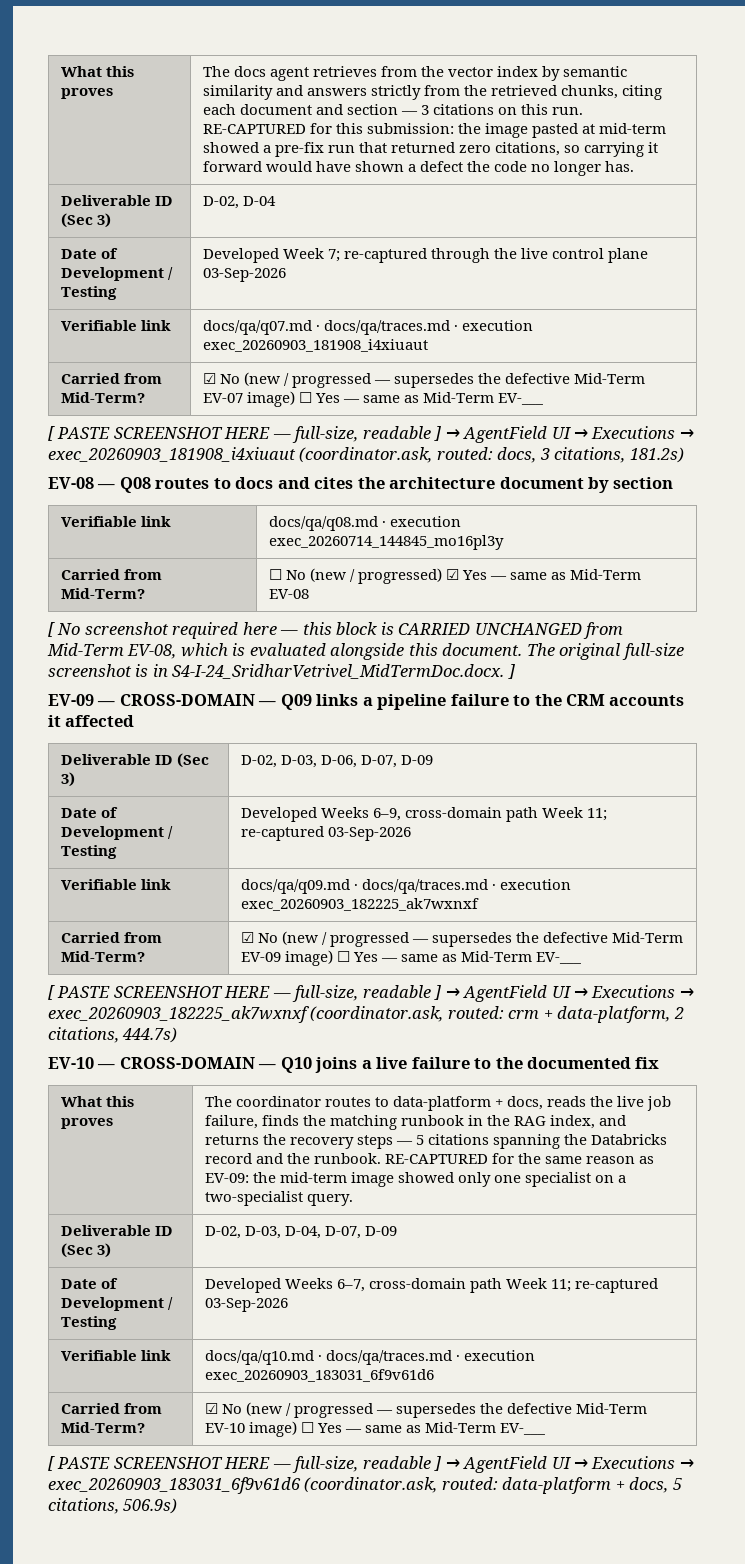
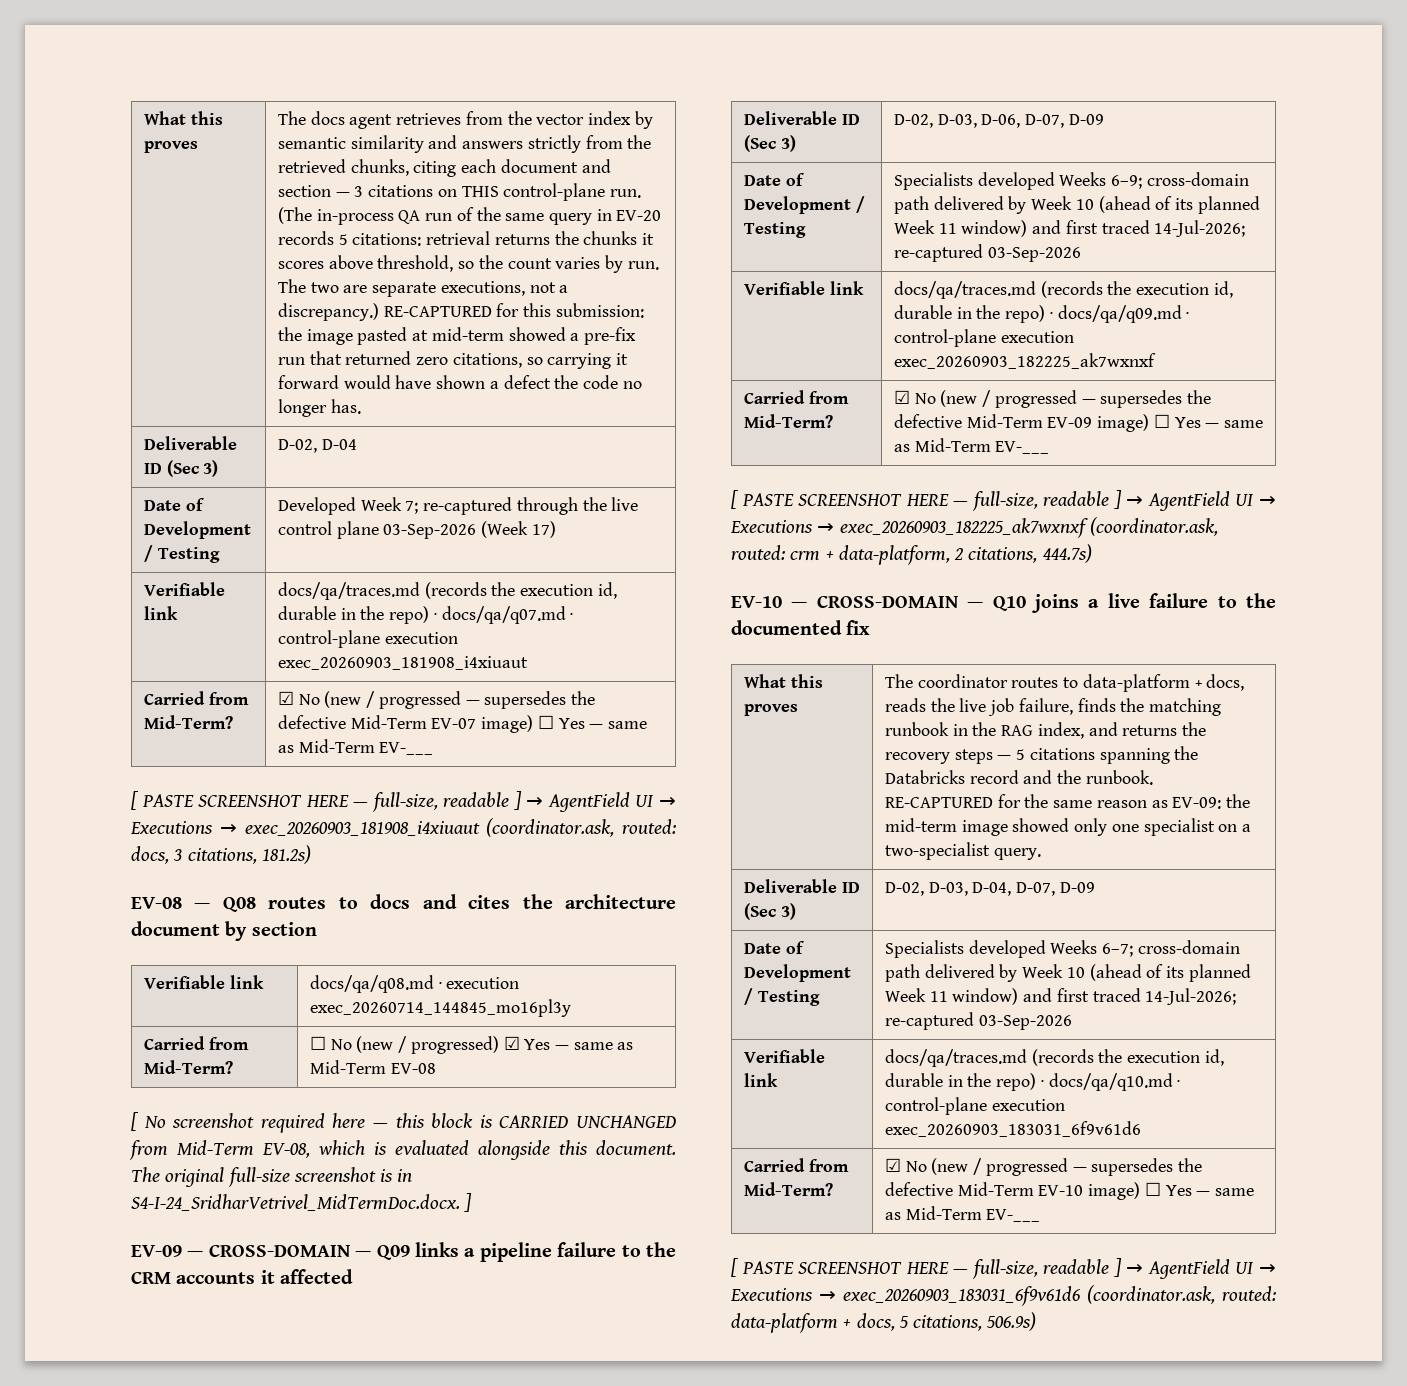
[521,104,584,115] this run. -> [461,183,641,201] [277,207,662,225] [277,231,654,246] [277,255,659,273] [277,279,569,297] [277,303,379,321] THIS control-plane run. (The in-process QA run of the same query in EV-20 records 5 citations: retrieval returns the chunks it scores above threshold, so the count varies by run. The two are separate executions, not a discrepancy.)
[60,320,171,331] [202,320,459,335] // Verifiable link | docs/qa/q07.md · docs/qa/traces.md · -> [481,521,556,538] [143,582,225,596] [143,606,178,620] [277,582,617,600] [277,606,574,624] [277,630,380,648] (Week 17) // Verifiable link | docs/qa/traces.md (records the execution id, durable in the repo) · docs/qa/q07.md · control-plane
[240,807,608,822] [240,826,411,841] [60,879,171,890] [240,879,497,894] Developed Weeks 6–9, cross-domain path Week 11; re-captured 03-Sep-2026 // Verifiable link | docs/qa/q09.md · docs/qa/traces.md · -> [893,172,1249,190] [893,196,1260,214] [893,220,1246,237] [893,244,1081,262] [743,281,864,295] [893,281,1233,299] [893,305,1190,323] [893,329,996,347] Specialists developed Weeks 6–9; cross-domain path delivered by Week 10 (ahead of its planned Week 11 window) and first traced 14-Jul-2026; re-captured 03-Sep-2026 // Verifiable link | docs/qa/traces.md (records the execution id, durable in the repo) · docs/qa/q09.md · control-plane
[204,1278,659,1293] [204,1298,288,1312] [60,1350,171,1361] [204,1350,461,1365] Developed Weeks 6–7, cross-domain path Week 11; re-captured 03-Sep-2026 // Verifiable link | docs/qa/q10.md · docs/qa/traces.md · -> [884,940,1240,958] [884,964,1251,982] [884,988,1237,1005] [884,1012,1072,1030] [743,1049,825,1063] [743,1073,778,1087] [884,1049,1224,1067] [884,1073,1181,1091] [884,1097,987,1115] Specialists developed Weeks 6–7; cross-domain path delivered by Week 10 (ahead of its planned Week 11 window) and first traced 14-Jul-2026; re-captured 03-Sep-2026 // Verifiable link | docs/qa/traces.md (records the execution id, durable in the repo) · docs/qa/q10.md · control-plane

